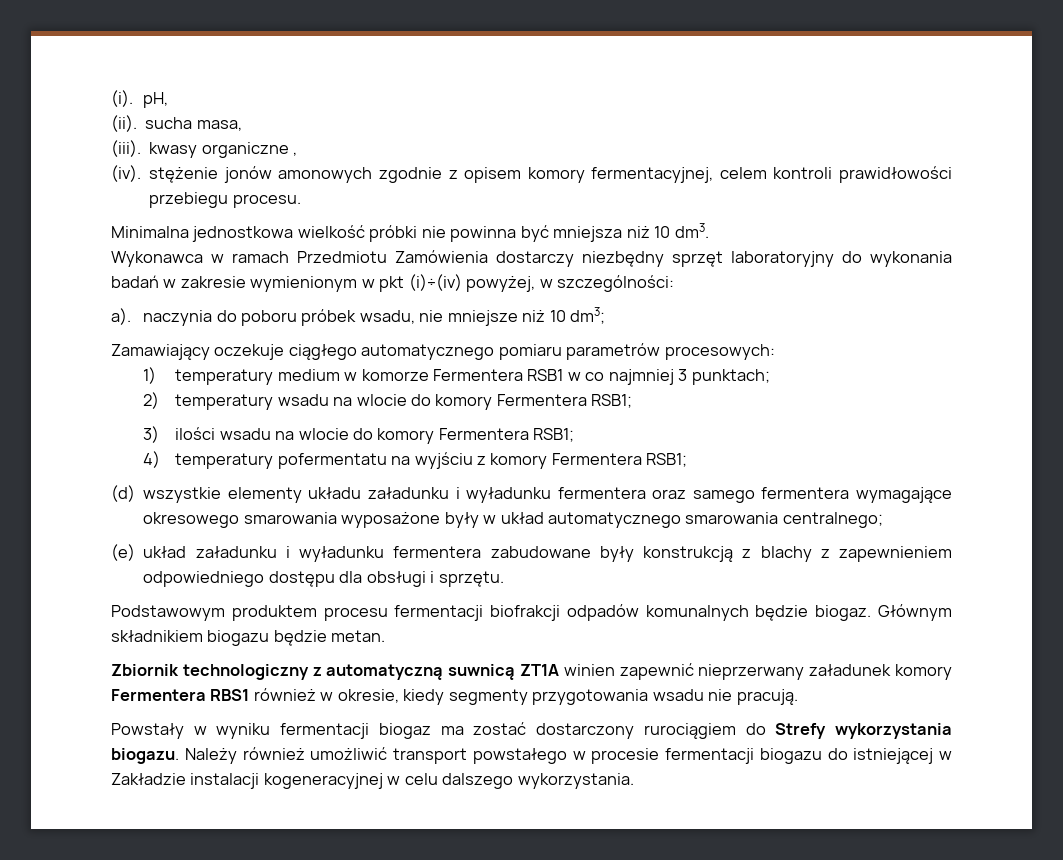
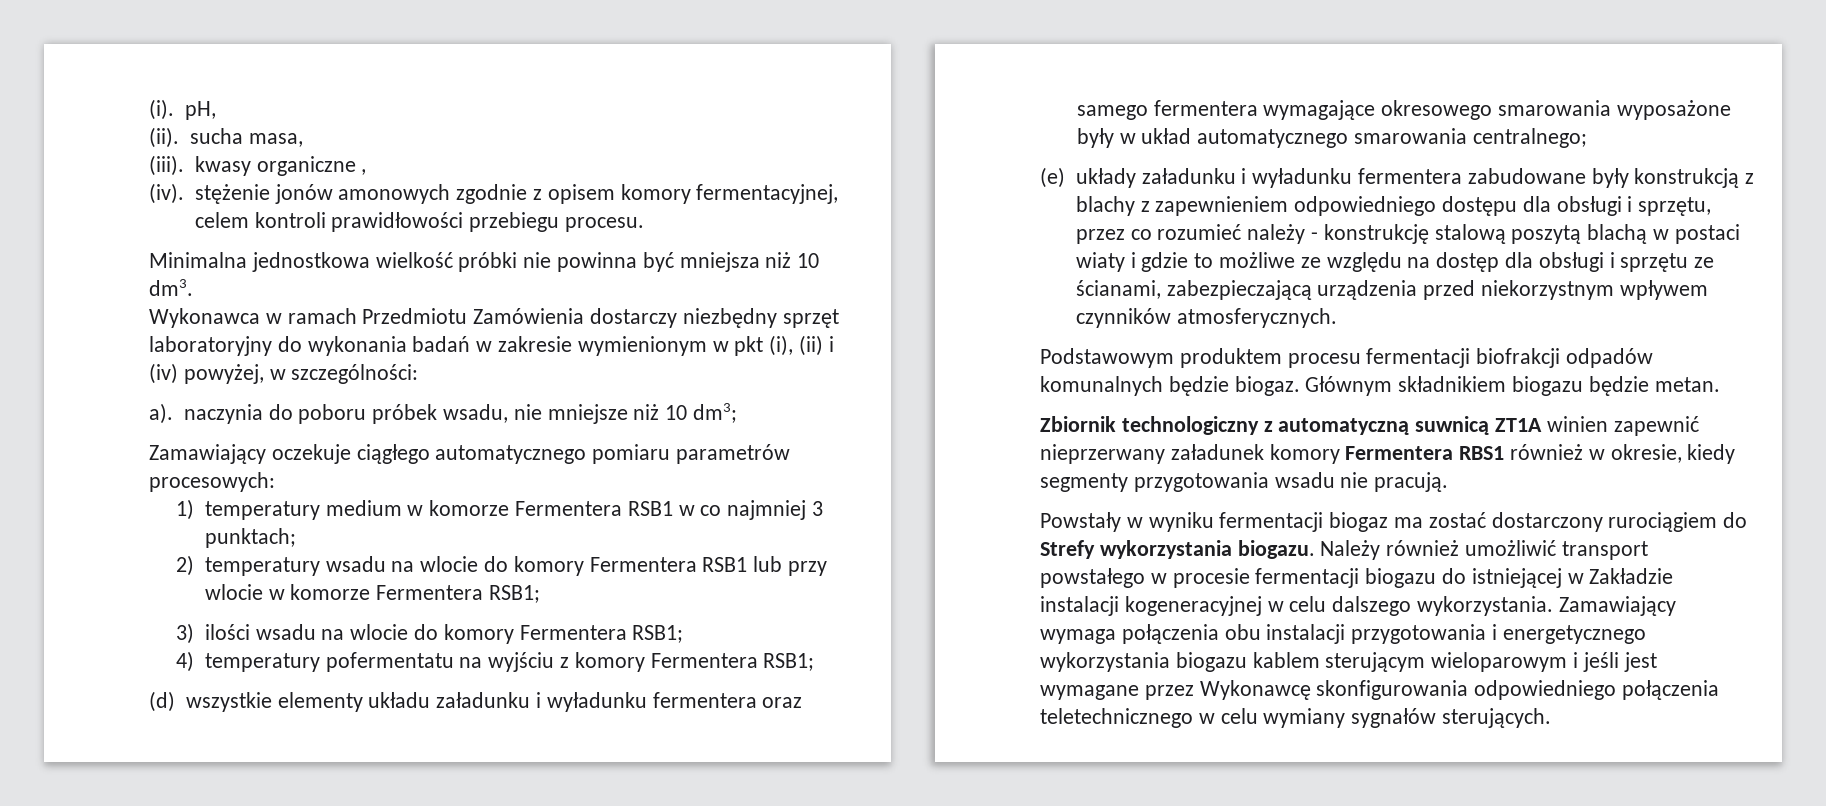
[408,274,462,291] (i)÷(iv) -> [769,335,834,356] [149,363,178,384] (i), (ii) i (iv)
(587, 400) none -> [702,556,828,576] [204,584,484,600] RSB1 lub przy wlocie w komorze Fermentera
[143,546,187,558] układ -> [1075,168,1136,188] układy
[438,571,504,587] sprzętu. -> [1638,197,1712,216] [1075,224,1740,244] [1075,252,1715,272] [1075,280,1708,300] [1075,308,1337,328] sprzętu, przez co rozumieć należy - konstrukcję stalową poszytą blachą w postaci wiaty i gdzie to możliwe ze względu na dostęp dla obsługi i sprzętu ze ścianami, zabezpieczającą urządzenia przed niekorzystnym wpływem czynników atmosferycznych.
(634, 781) none -> [1558,596,1676,616] [1040,624,1646,644] [1040,652,1657,672] [1040,680,1720,700] [1040,708,1552,728] Zamawiający wymaga połączenia obu instalacji przygotowania i energetycznego wykorzystania biogazu kablem sterującym wieloparowym i jeśli jest wymagane przez Wykonawcę skonfigurowania odpowiedniego połączenia teletechnicznego w celu wymiany sygnałów sterujących.

